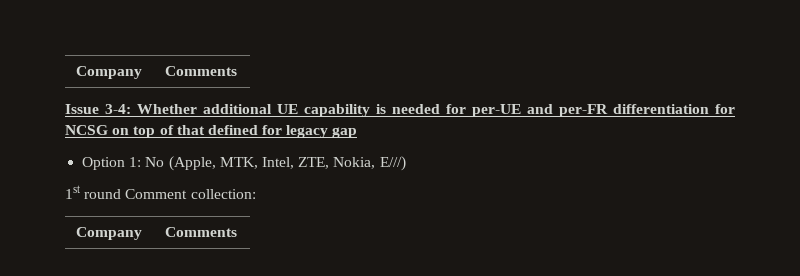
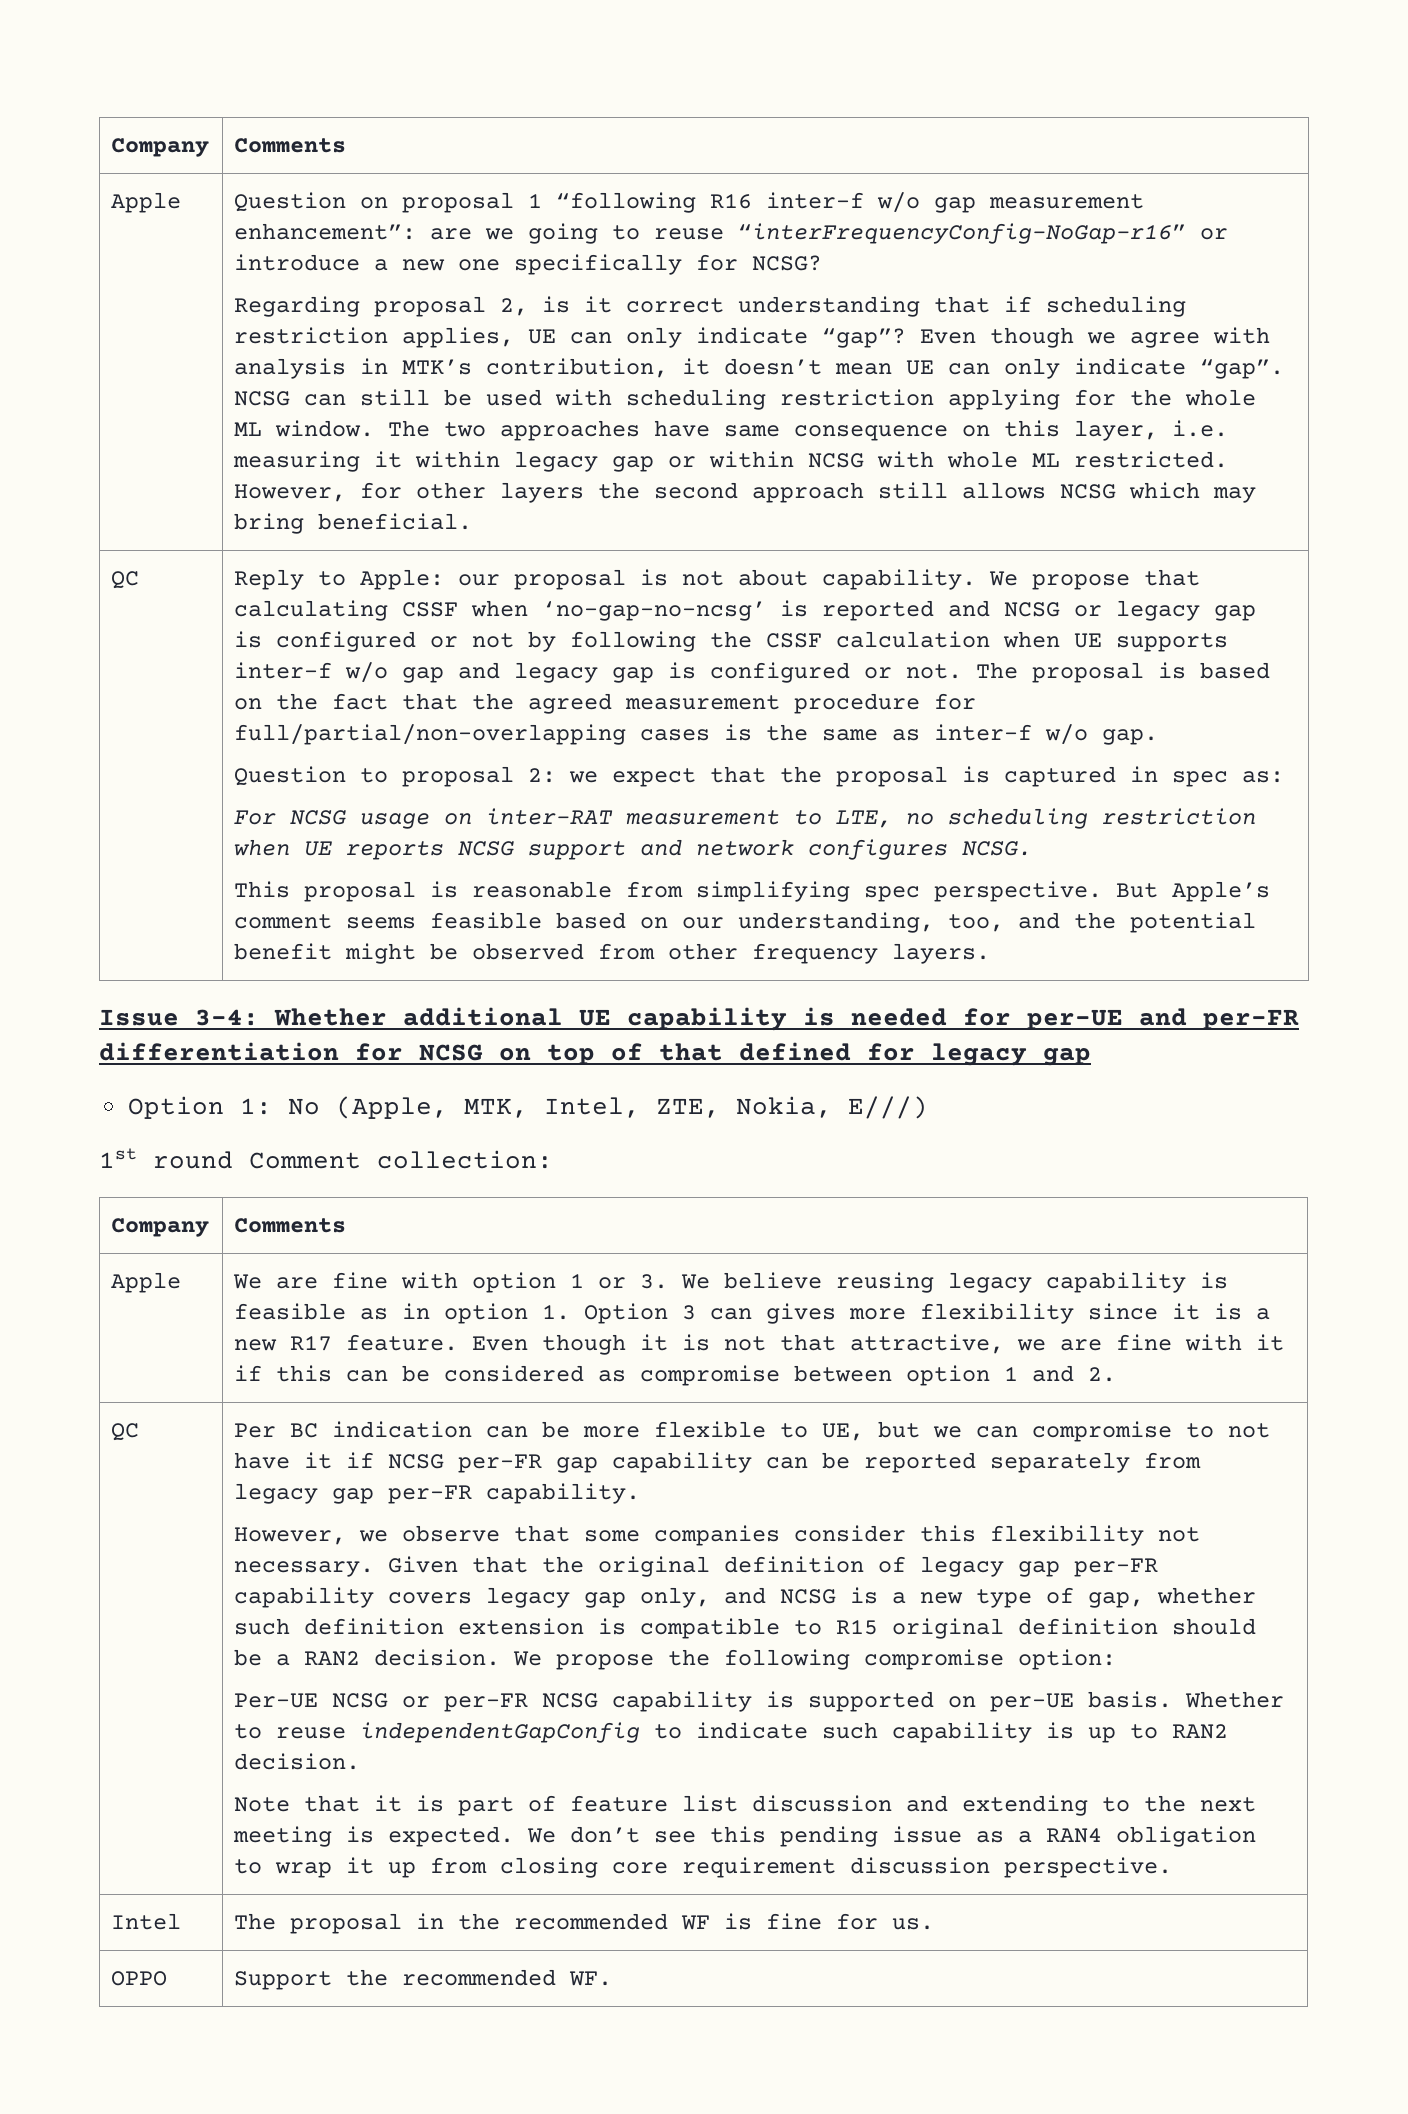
[76,66,143,79] [165,66,238,76] Company | Comments -> [111,138,210,157] [234,138,347,153] [111,192,182,213] [234,192,1145,213] [234,223,1229,244] [234,254,823,275] [234,296,1187,317] [234,327,1271,348] [234,358,1285,379] [234,389,1257,410] [234,420,1229,441] [233,451,1229,472] [234,482,1257,503] [234,513,473,534] [111,571,140,589] [234,569,1201,590] [234,600,1257,621] [234,631,1229,652] [234,662,1271,683] [234,693,977,714] [234,724,1159,745] [234,766,1285,787] [234,808,1257,829] [234,839,1033,860] [234,881,1271,902] [234,912,1257,933] [234,943,991,964] Company | Comments // Apple | Question on proposal 1 “following R16 inter-f w/o gap measurement enhancement”: are we going to reuse “interFrequencyConfig-NoGap-r16” or introduce a new one specifically for NCSG? // Regarding proposal 2, is it correct understanding that if scheduling restriction applies, UE can only indicate “gap”? Even though we agree with analysis in MTK’s contribution, it doesn’t mean UE can only indicate “gap”. NCSG can still be used with scheduling restriction applying for the whole ML window. The two approaches have same consequence on this layer, i.e. measuring it within legacy gap or within NCSG with whole ML restricted. However, for other layers the second approach still allows NCSG which may bring beneficial. // QC | Reply to Apple: our proposal is not about capability. We propose that calculating CSSF when ‘no-gap-no-ncsg’ is reported and NCSG or legacy gap is configured or not by following the CSSF calculation when UE supports inter-f w/o gap and legacy gap is configured or not. The proposal is based on the fact that the agreed measurement procedure for full/partial/non-overlapping cases is the same as inter-f w/o gap. // Question to proposal 2: we expect that the proposal is captured in spec as: // For NCSG usage on inter-RAT measurement to LTE, no scheduling restriction when UE reports NCSG support and network configures NCSG. // This proposal is reasonable from simplifying spec perspective. But Apple’s comment seems feasible based on our understanding, too, and the potential benefit might be observed from other frequency layers.
(238, 232) none -> [111,1272,182,1293] [233,1272,1229,1293] [234,1303,1271,1324] [234,1334,1285,1355] [234,1365,1117,1386] [111,1423,140,1441] [234,1421,1271,1442] [234,1452,1202,1473] [234,1483,641,1504] [234,1525,1201,1546] [234,1556,1159,1577] [234,1587,1257,1608] [234,1618,1257,1639] [234,1649,1117,1670] [234,1691,1285,1712] [234,1722,1229,1743] [234,1753,361,1770] [234,1795,1257,1816] [233,1826,1257,1847] [234,1857,1173,1878] [111,1913,182,1930] [234,1913,935,1934] [111,1971,168,1986] [234,1969,613,1990] // Apple | We are fine with option 1 or 3. We believe reusing legacy capability is feasible as in option 1. Option 3 can gives more flexibility since it is a new R17 feature. Even though it is not that attractive, we are fine with it if this can be considered as compromise between option 1 and 2. // QC | Per BC indication can be more flexible to UE, but we can compromise to not have it if NCSG per-FR gap capability can be reported separately from legacy gap per-FR capability. // However, we observe that some companies consider this flexibility not necessary. Given that the original definition of legacy gap per-FR capability covers legacy gap only, and NCSG is a new type of gap, whether such definition extension is compatible to R15 original definition should be a RAN2 decision. We propose the following compromise option: // Per-UE NCSG or per-FR NCSG capability is supported on per-UE basis. Whether to reuse independentGapConfig to indicate such capability is up to RAN2 decision. // Note that it is part of feature list discussion and extending to the next meeting is expected. We don’t see this pending issue as a RAN4 obligation to wrap it up from closing core requirement discussion perspective. // Intel | The proposal in the recommended WF is fine for us. // OPPO | Support the recommended WF.

